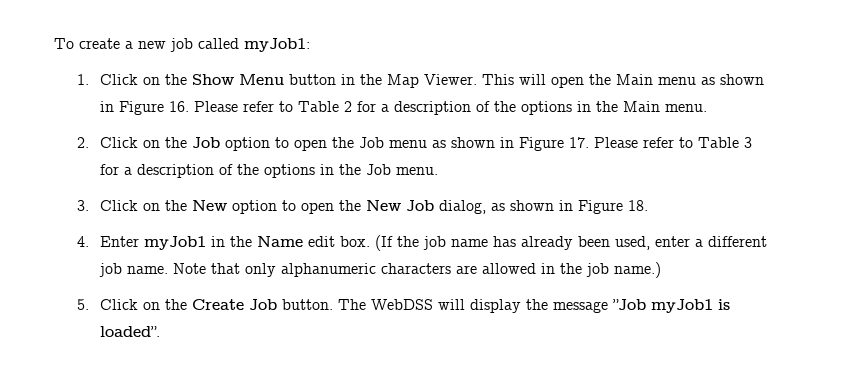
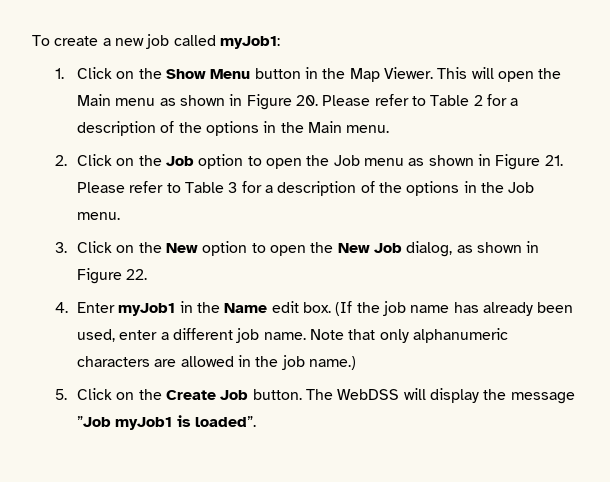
[168,101,189,112] 16. -> [296,95,319,106] 20.
[568,137,589,148] 17. -> [544,155,563,166] 21.
[627,200,648,211] 18. -> [126,269,148,280] 22.

